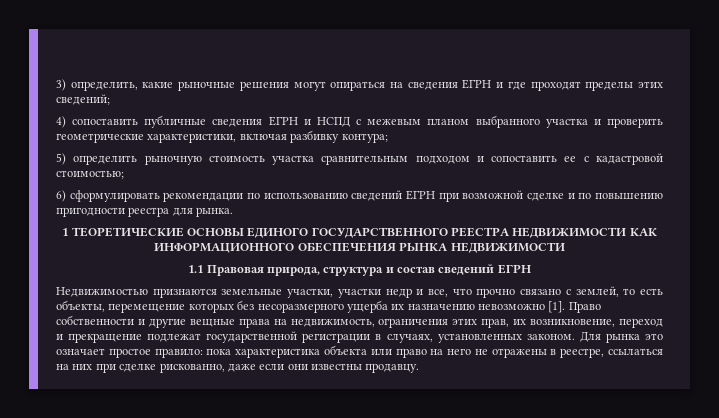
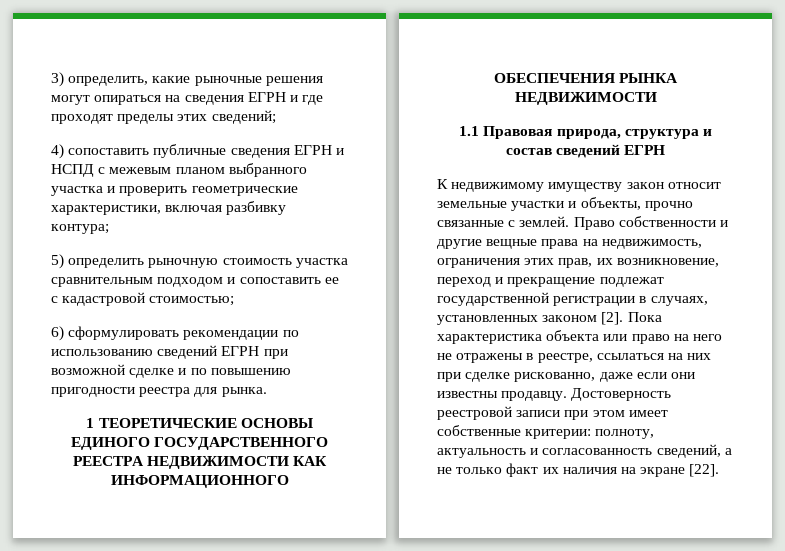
[56,286,663,298] [56,300,566,313] Недвижимостью признаются земельные участки, участки недр и все, что прочно связано с землей, то есть объекты, перемещение которых без несоразмерного ущерба их назначению невозможно [1]. -> [437,179,721,192] [437,197,693,211] [437,216,570,227] К недвижимому имуществу закон относит земельные участки и объекты, прочно связанные с землей.
[526,331,663,343] [56,348,232,358] законом. Для рынка это означает простое правило: пока -> [542,312,662,325] законом [2]. Пока
(420, 368) none -> [571,388,672,401] [437,406,668,420] [437,425,655,439] [437,444,732,458] [437,463,720,477] Достоверность реестровой записи при этом имеет собственные критерии: полноту, актуальность и согласованность сведений, а не только факт их наличия на экране [22].

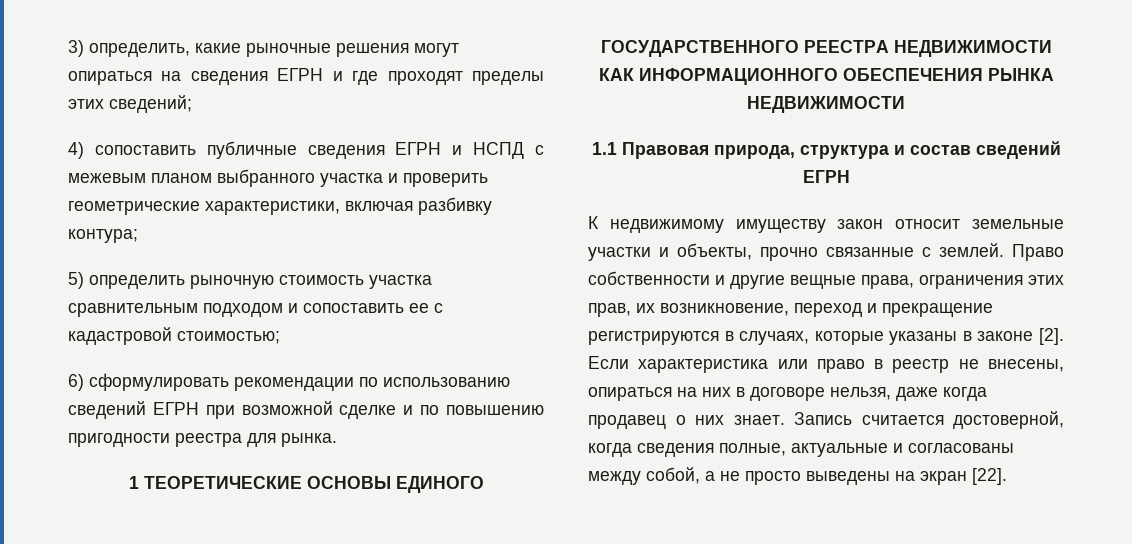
[541,239,702,249] права на недвижимость, -> [861,275,914,289] права,
[599,277,664,287] [437,292,708,306] [437,312,662,325] [437,330,722,344] [437,353,712,363] [437,372,695,382] [437,388,672,401] [437,406,668,420] [437,425,655,439] [437,444,732,458] [437,463,686,477] подлежат государственной регистрации в случаях, установленных законом [2]. Пока характеристика объекта или право на него не отражены в реестре, ссылаться на них при сделке рискованно, даже если они известны продавцу. Достоверность реестровой записи при этом имеет собственные критерии: полноту, актуальность и согласованность сведений, а не только факт их наличия на экране -> [588,328,1064,345] [588,356,1064,373] [588,387,987,401] [588,411,1064,429] [588,443,1014,457] [588,467,967,485] регистрируются в случаях, которые указаны в законе [2]. Если характеристика или право в реестр не внесены, опираться на них в договоре нельзя, даже когда продавец о них знает. Запись считается достоверной, когда сведения полные, актуальные и согласованы между собой, а не просто выведены на экран

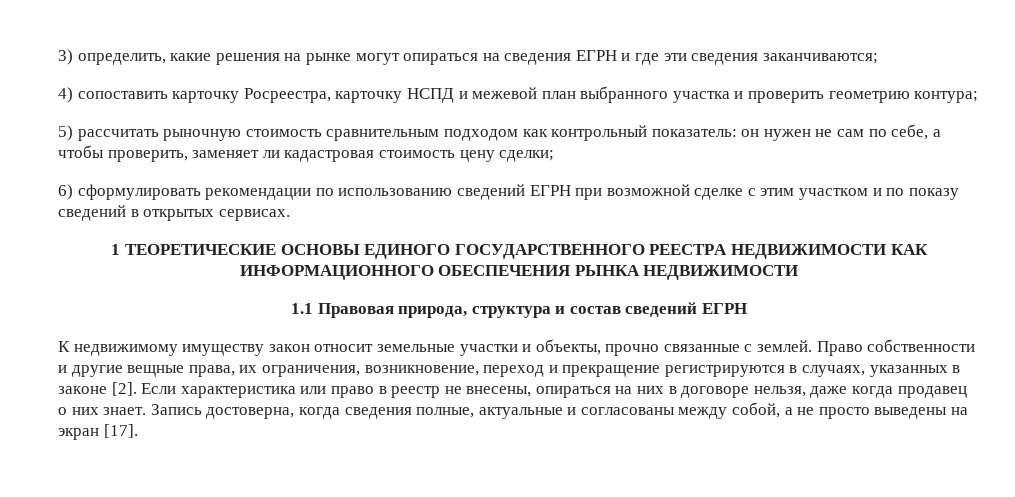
[246,43,409,57] рыночные решения -> [215,53,351,65] решения на рынке
[387,71,544,85] [68,95,192,113] [68,141,544,159] [68,169,488,187] [68,197,492,215] проходят пределы этих сведений; // 4) сопоставить публичные сведения ЕГРН и НСПД с межевым планом выбранного участка и проверить геометрические характеристики, включая разбивку -> [663,53,878,65] [58,86,910,103] эти сведения заканчиваются; // 4) сопоставить карточку Росреестра, карточку НСПД и межевой план выбранного участка и проверить геометрию
[89,275,185,289] определить -> [77,129,159,141] рассчитать
[369,275,432,289] участка -> (322, 133) none
[288,303,443,313] [68,327,280,345] и сопоставить ее с кадастровой стоимостью; -> [522,124,941,141] [58,145,555,162] как контрольный показатель: он нужен не сам по себе, а чтобы проверить, заменяет ли кадастровая стоимость цену сделки;
[403,405,544,415] [68,433,337,447] и по повышению пригодности реестра для рынка. -> [747,188,959,200] [58,205,290,221] с этим участком и по показу сведений в открытых сервисах.
[919,275,1064,289] [588,303,655,317] ограничения этих прав, их -> [239,365,360,377] их ограничения,
[814,331,958,345] которые указаны -> [869,365,948,377] указанных
[861,411,1064,429] считается достоверной, -> [206,407,295,419] достоверна,
[972,468,1007,485] [22]. -> [103,424,138,438] [17].

